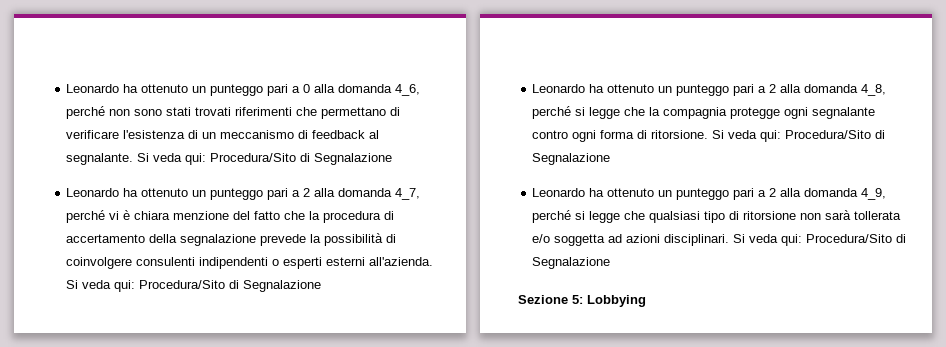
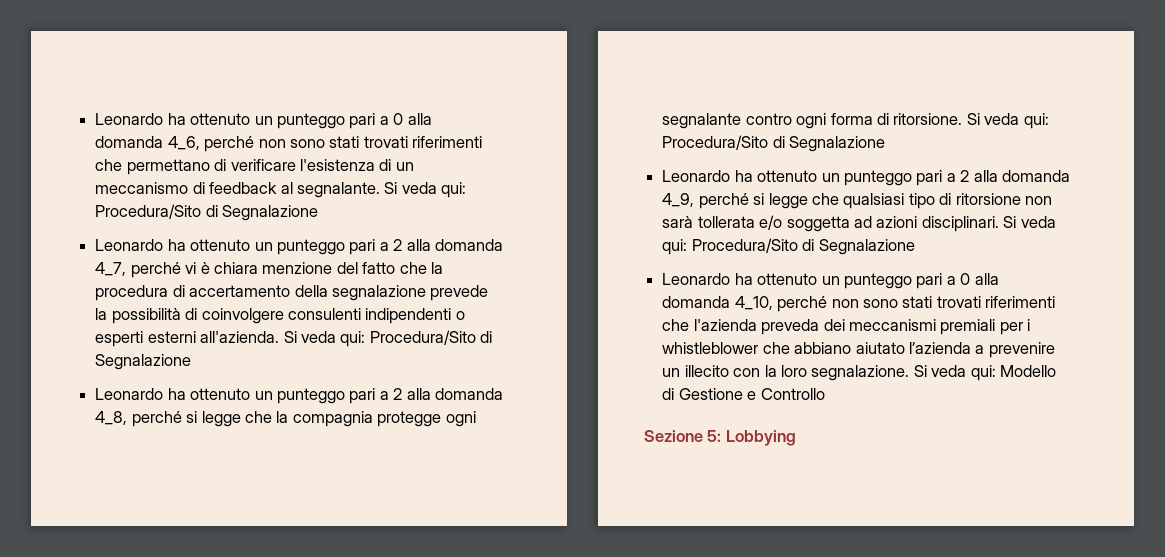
(611, 263) none -> [662,273,999,289] [662,296,1056,312] [662,319,1031,335] [662,342,1055,358] [662,365,1057,381] [662,388,825,400] // Leonardo ha ottenuto un punteggo pari a 0 alla domanda 4_10, perché non sono stati trovati riferimenti che l'azienda preveda dei meccanismi premiali per i whistleblower che abbiano aiutato l’azienda a prevenire un illecito con la loro segnalazione. Si veda qui: Modello di Gestione e Controllo

